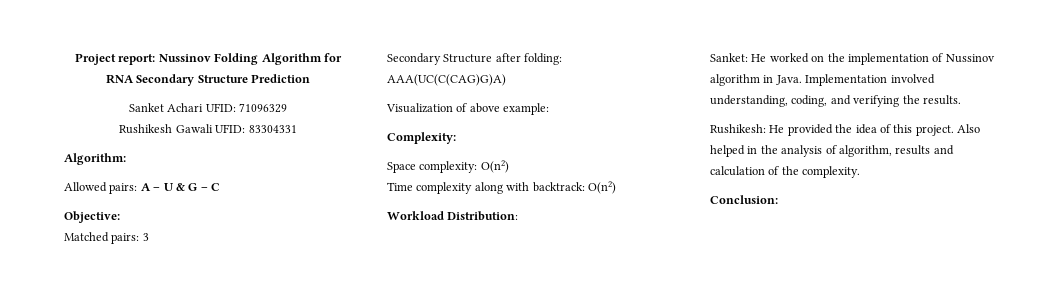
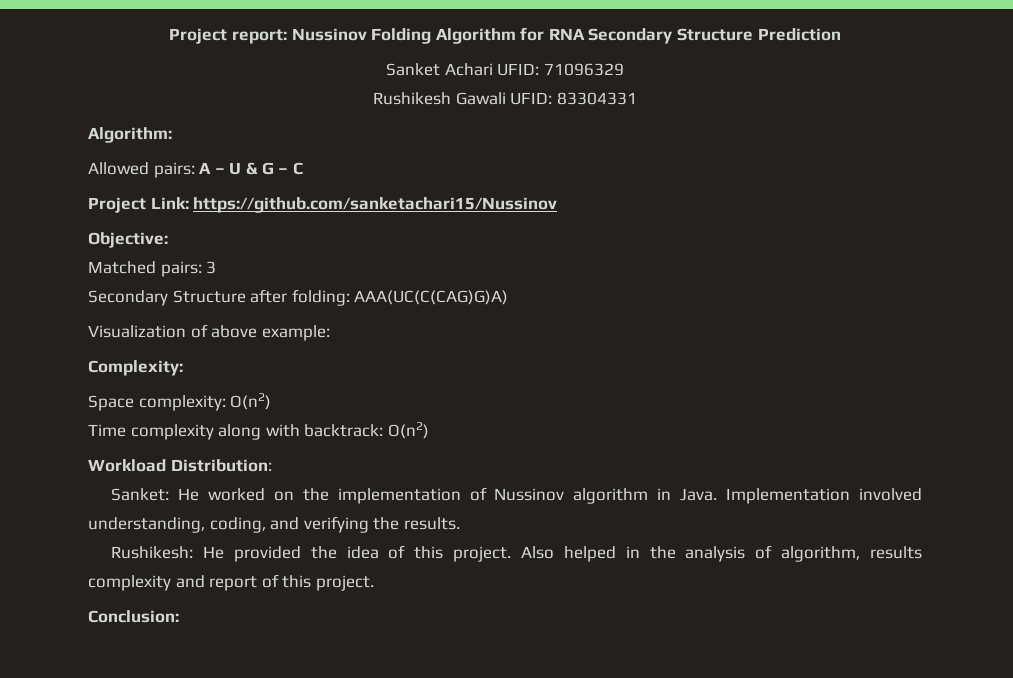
(220, 187) none -> [88,197,558,213] // Project Link: https://github.com/sanketachari15/Nussinov
[933,145,954,155] [710,166,861,178] and calculation of the complexity. -> [88,574,374,591] complexity and report of this project.

